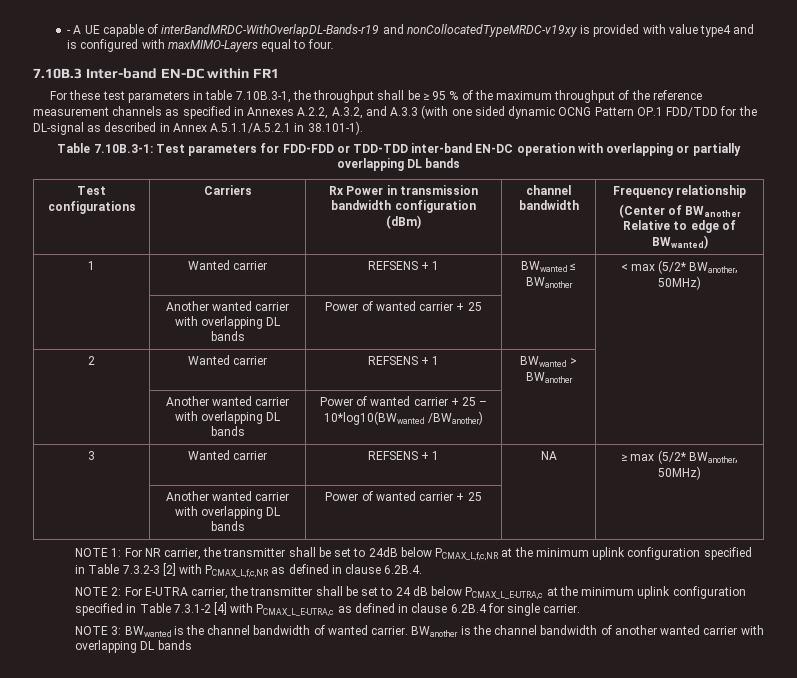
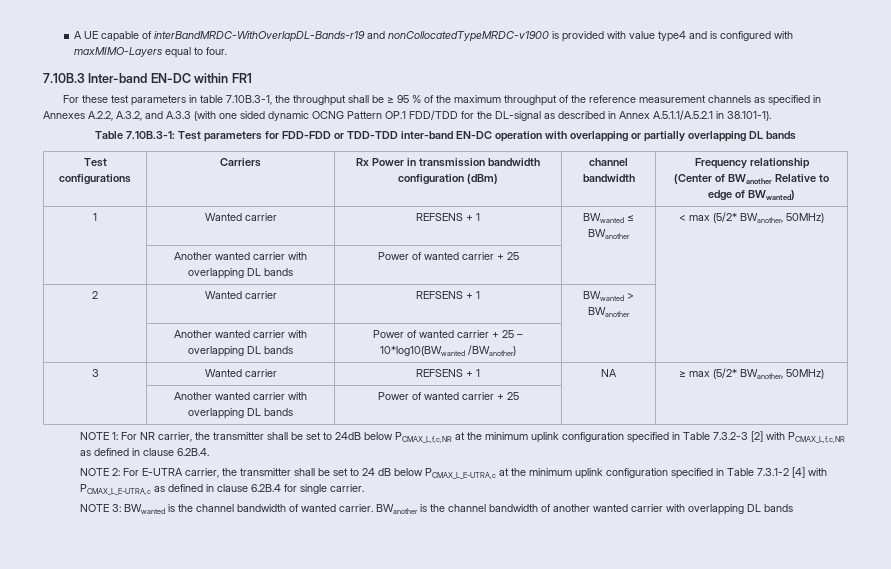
[67,30,72,34] - -> (73, 35) none
[406,24,577,37] nonCollocatedTypeMRDC-v19xy -> [387,31,549,42] nonCollocatedTypeMRDC-v1900

